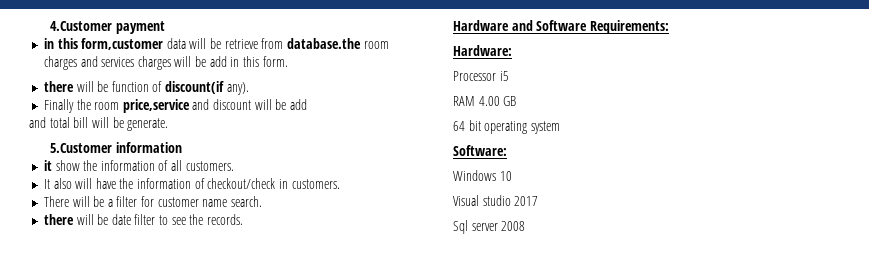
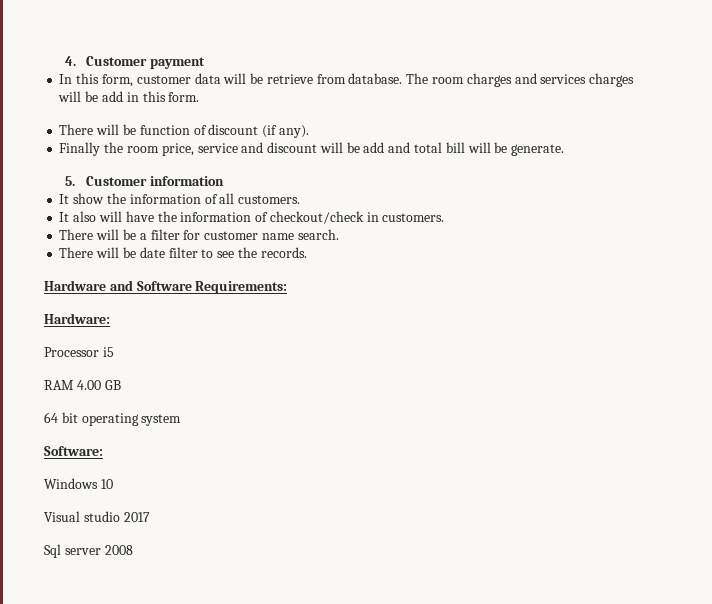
[50,21,113,31] 4.Customer -> [64,56,147,66] 4. Customer
[43,38,164,50] in this form,customer -> [59,73,191,87] In this form, customer
[287,38,362,49] database.the -> [348,73,429,84] database. The
[43,81,74,92] there -> [59,124,94,135] There
[165,81,225,94] discount(if -> [208,124,278,138] discount (if
[122,99,190,113] price,service -> [161,143,238,156] price, service
(308, 104) // -> (385, 147) none
[50,143,113,153] 5.Customer -> [64,176,147,186] 5. Customer
[43,160,52,171] it -> [59,194,70,204] It
[43,214,74,225] there -> [59,247,94,258] There

